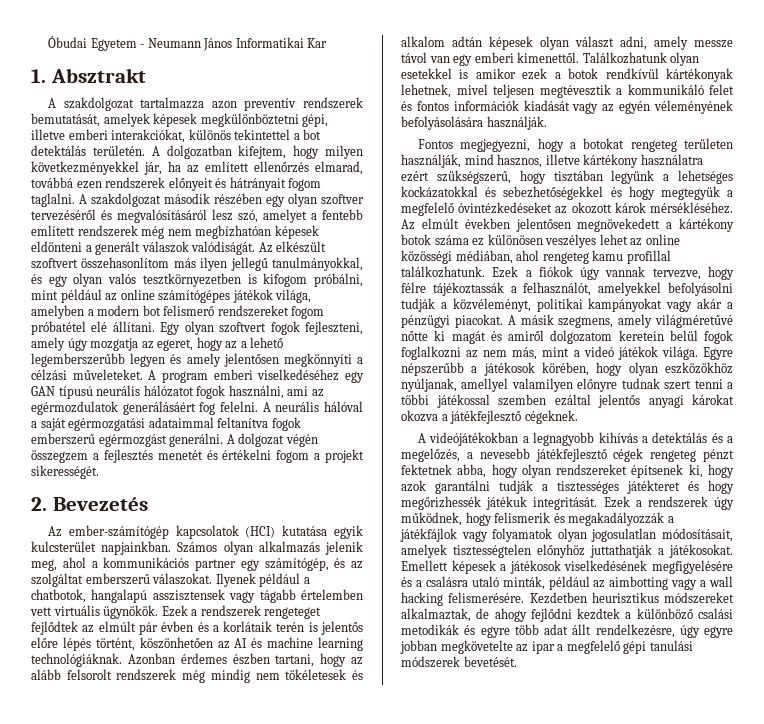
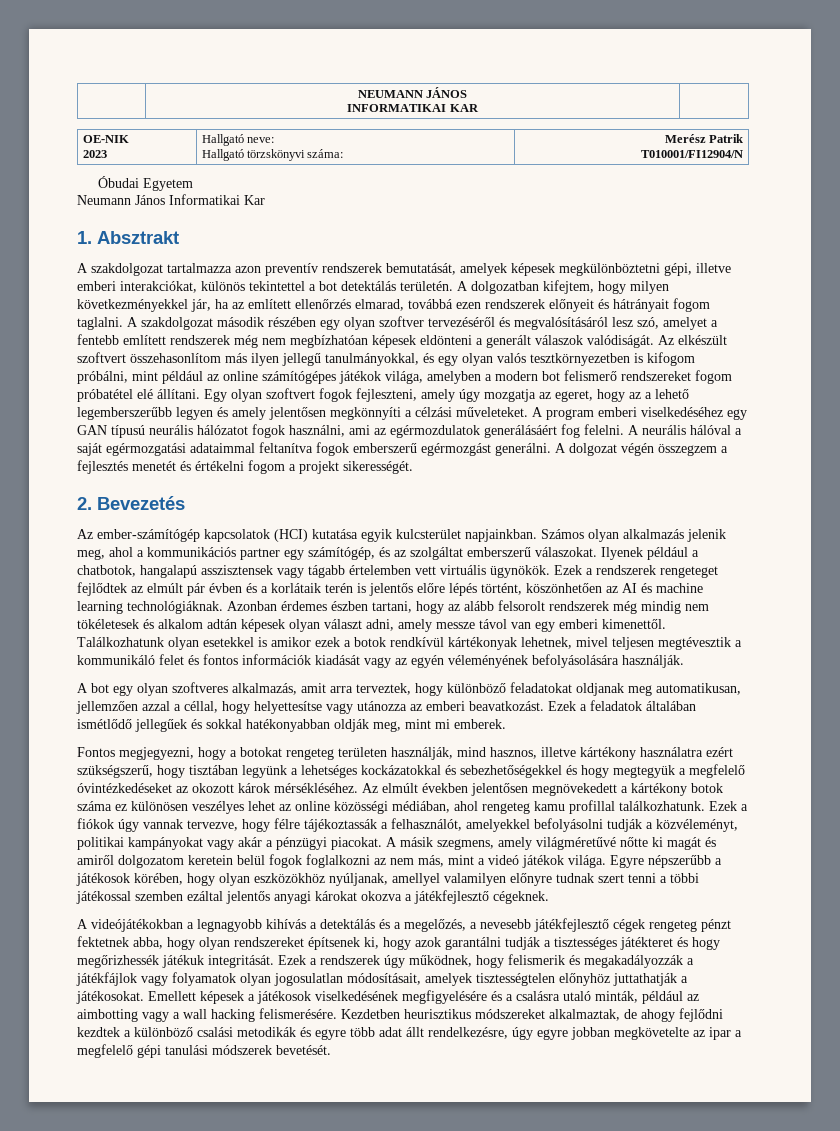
(48, 42) none -> [357,87,468,98] [347,104,479,112] [82,135,129,143] [82,150,107,158] [201,134,275,146] [201,149,344,161] [664,134,744,143] [641,150,744,158] | NEUMANN JÁNOS // INFORMATIKAI KAR | // OE-NIK // 2023 | Hallgató neve: // Hallgató törzskönyvi száma: | Merész Patrik // T010001/FI12904/N //
[140,44,145,48] - -> (193, 184) //
(547, 123) none -> [77,682,741,696] [76,700,696,714] [77,719,506,732] // A bot egy olyan szoftveres alkalmazás, amit arra terveztek, hogy különböző feladatokat oldjanak meg automatikusan, jellemzően azzal a céllal, hogy helyettesítse vagy utánozza az emberi beavatkozást. Ezek a feladatok általában ismétlődő jellegűek és sokkal hatékonyabban oldják meg, mint mi emberek.

